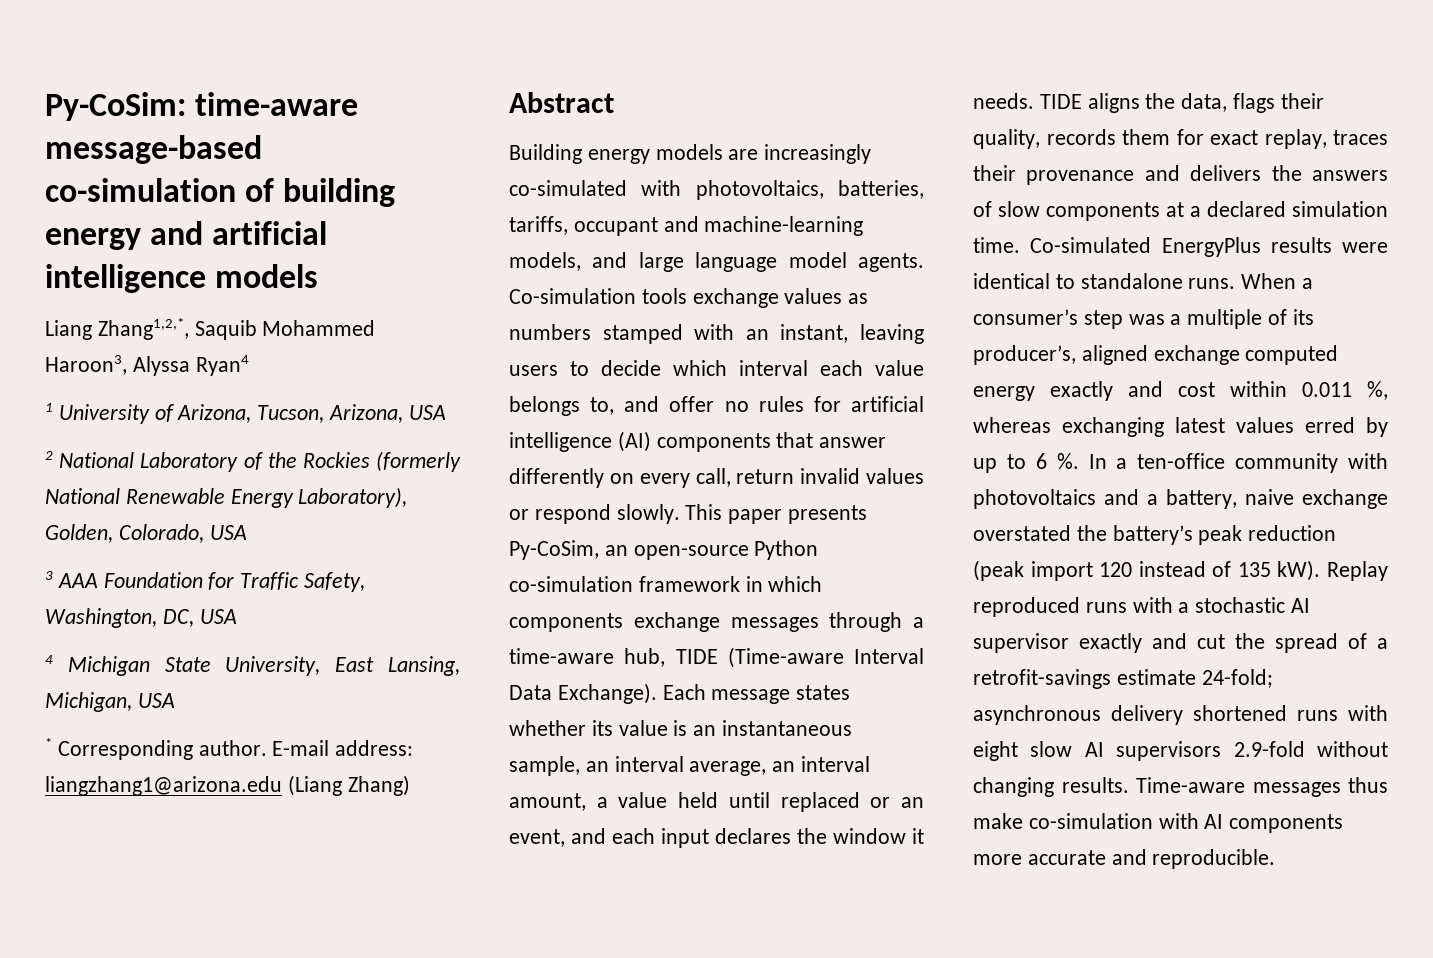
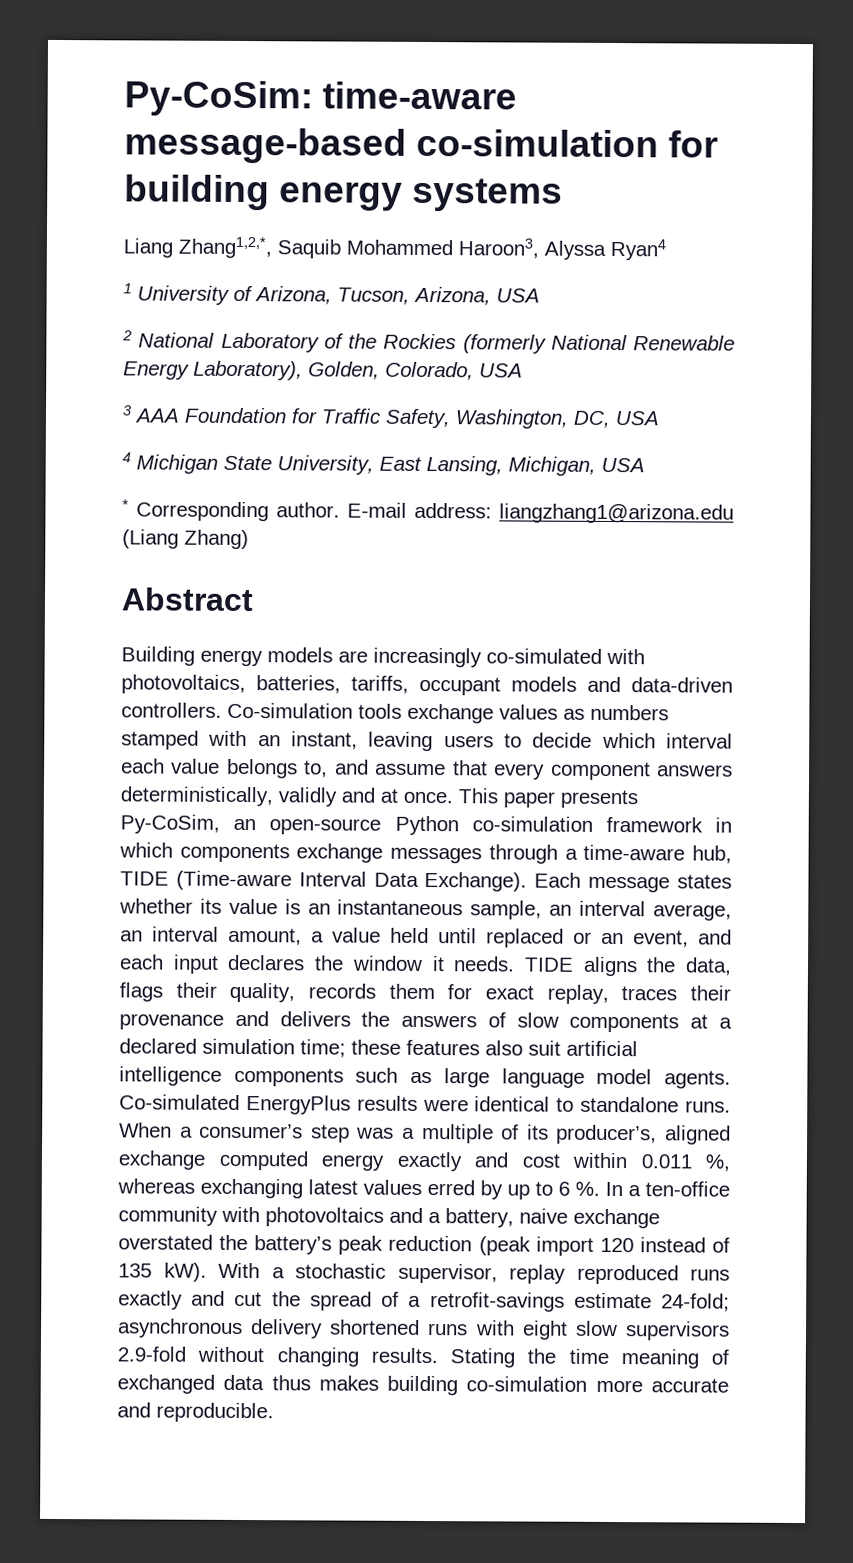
[245,178,275,202] of -> [668,130,718,158] for
[150,221,328,245] [45,264,319,293] and artificial intelligence models -> [412,177,563,212] systems
[663,216,864,236] [509,252,924,272] and machine-learning models, and large language model agents. -> [511,676,733,693] [121,702,222,718] models and data-driven controllers.
[669,396,924,412] [509,431,887,452] [509,468,924,488] [509,504,680,524] offer no rules for artificial intelligence (AI) components that answer differently on every call, return invalid values or respond slowly. -> [375,760,734,781] [120,786,453,807] assume that every component answers deterministically, validly and at once.
[973,237,1020,253] time. -> [300,1039,638,1058] [119,1066,731,1089] time; these features also suit artificial intelligence components such as large language model agents.
[1327,561,1388,581] [973,597,1311,617] [973,633,1069,653] Replay reproduced runs with a stochastic AI supervisor -> [218,1262,730,1285] With a stochastic supervisor, replay reproduced runs
[1084,742,1104,757] AI -> (618, 1328) none
[1136,777,1388,797] [973,813,1344,833] Time-aware messages thus make co-simulation with AI components -> [450,1348,729,1369] [117,1374,588,1396] Stating the time meaning of exchanged data thus makes building co-simulation

